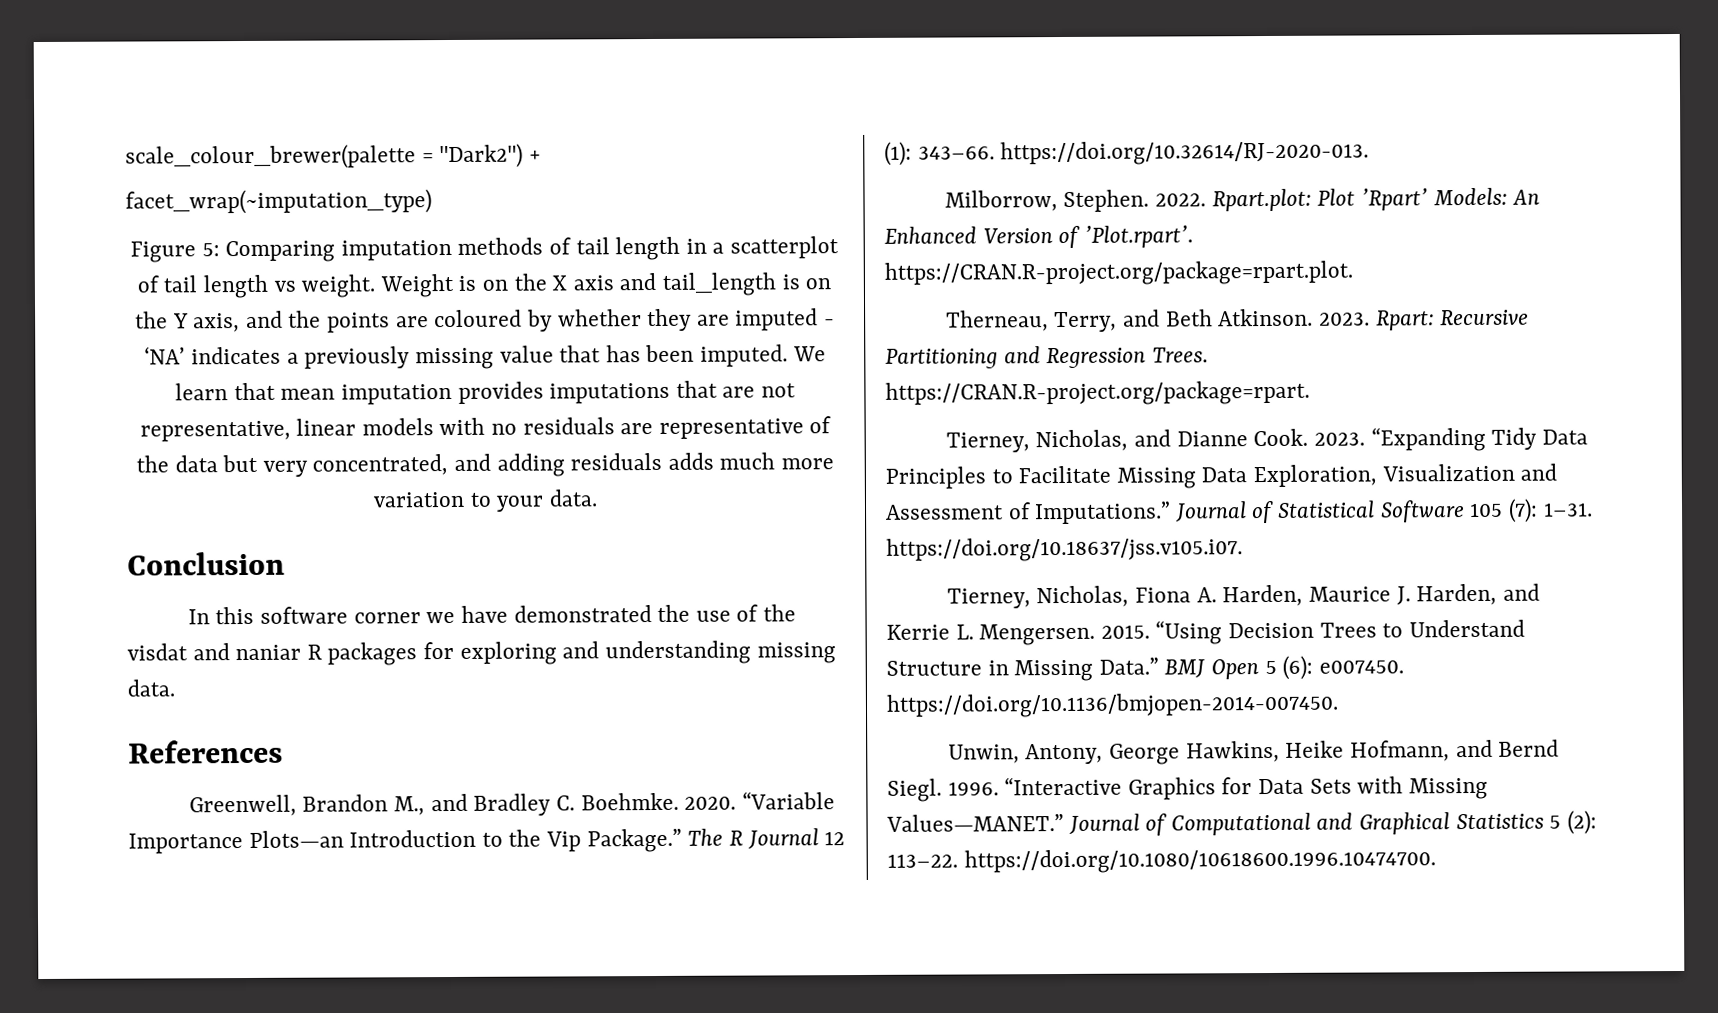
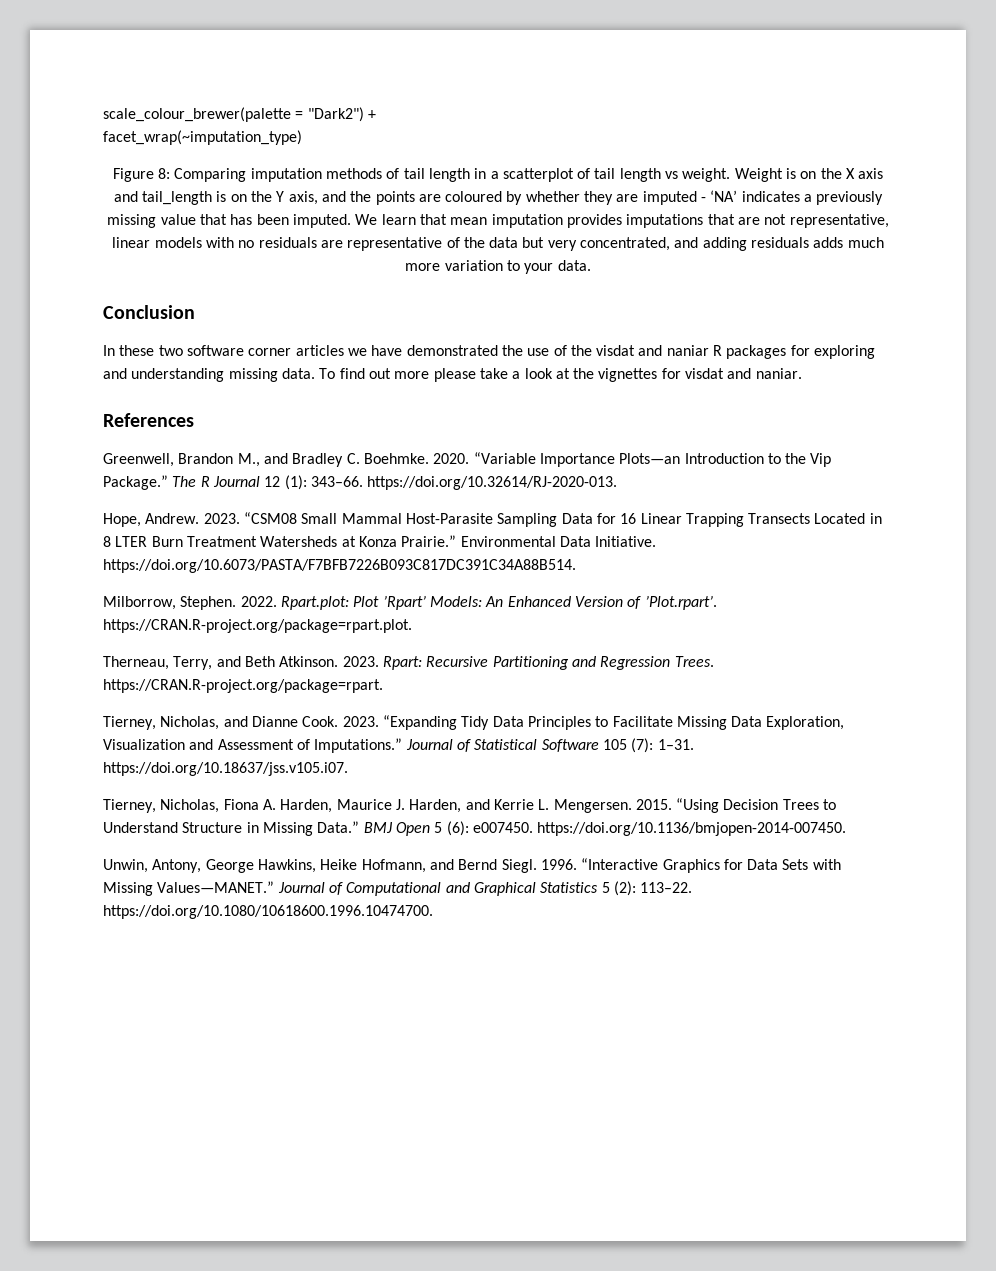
[201,243,220,257] 5: -> [157,168,170,179] 8:
[215,606,255,625] this -> [119,345,183,356] these two
(421, 618) none -> [295,345,344,356] articles
(175, 688) none -> [319,368,802,382] To find out more please take a look at the vignettes for visdat and naniar.
(1370, 153) none -> [103,512,882,527] [103,535,657,547] [103,559,576,573] // Hope, Andrew. 2023. “CSM08 Small Mammal Host-Parasite Sampling Data for 16 Linear Trapping Transects Located in 8 LTER Burn Treatment Watersheds at Konza Prairie.” Environmental Data Initiative. https://doi.org/10.6073/PASTA/F7BFB7226B093C817DC391C34A88B514.

